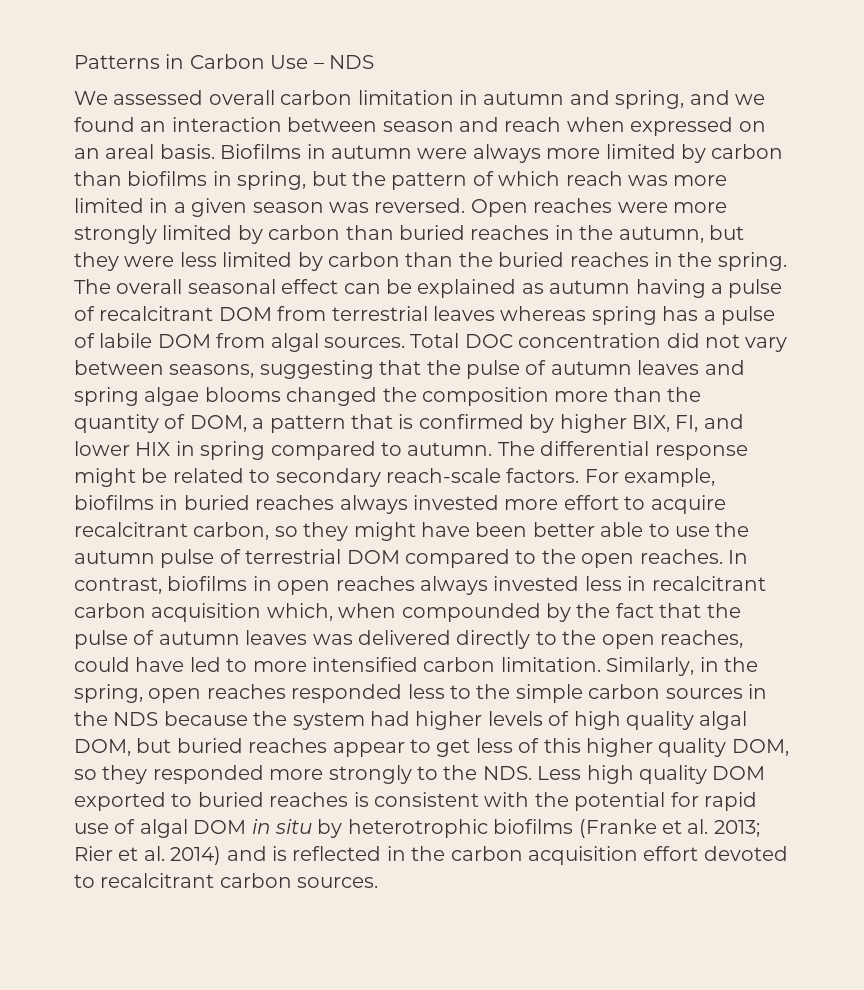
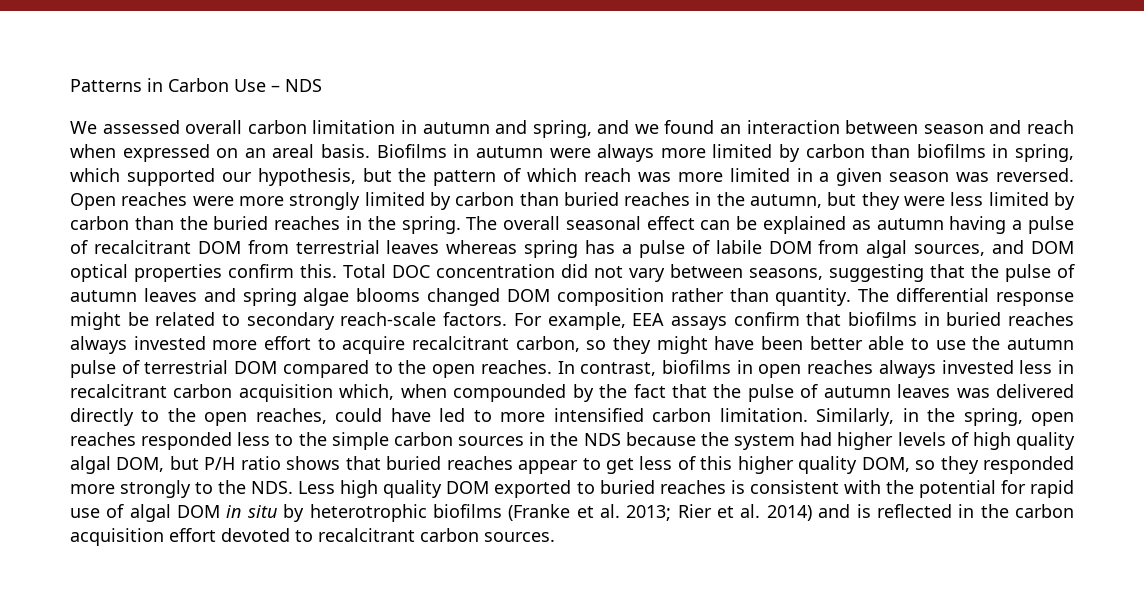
(307, 180) none -> [70,168,356,186] which supported our hypothesis,
[324,337,405,348] sources. -> [914,240,1075,256] [70,264,337,282] sources, and DOM optical properties confirm this.
[382,387,702,406] [74,414,744,433] [74,441,493,460] the composition more than the quantity of DOM, a pattern that is confirmed by higher BIX, FI, and lower HIX in spring compared to autumn. -> [506,288,852,306] DOM composition rather than quantity.
(716, 477) none -> [632,312,842,330] EEA assays confirm that
(172, 745) none -> [204,456,381,470] P/H ratio shows that

